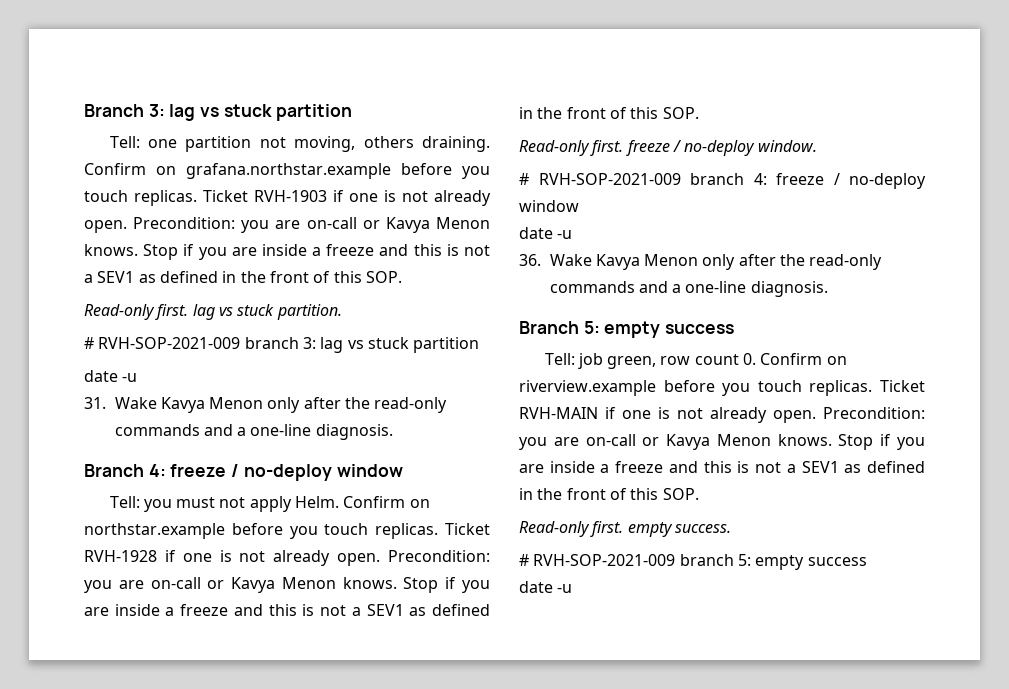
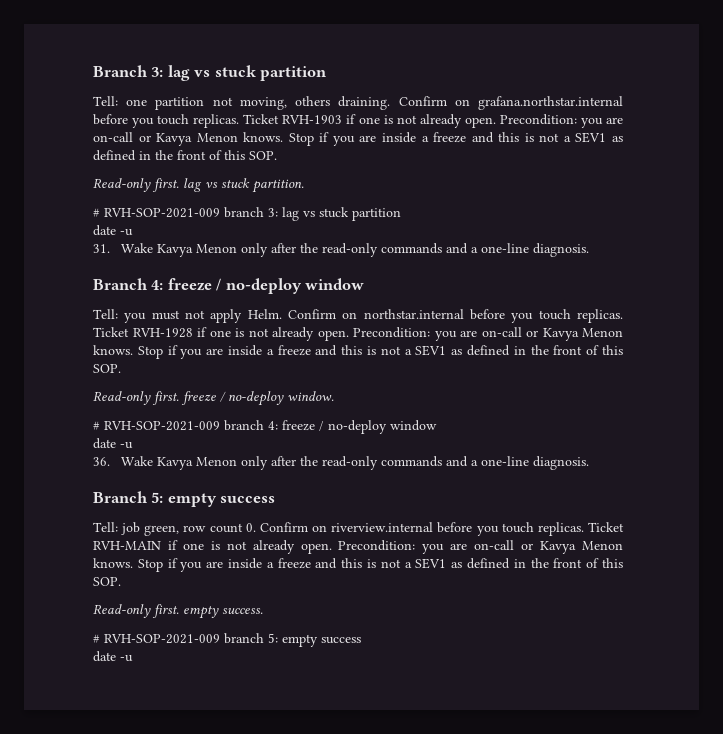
[186,163,391,179] grafana.northstar.example -> [478,96,623,110] grafana.northstar.internal
[84,523,225,539] northstar.example -> [363,309,464,319] northstar.internal
[519,380,656,396] riverview.example -> [331,522,434,532] riverview.internal

